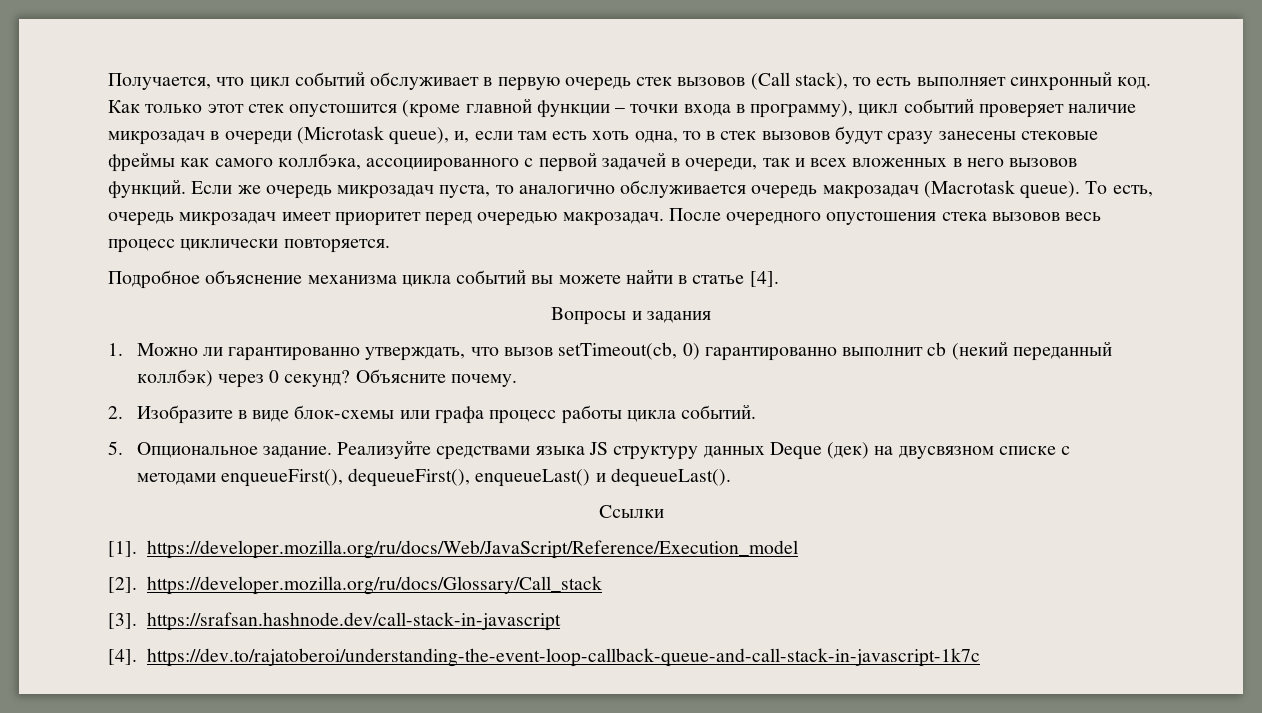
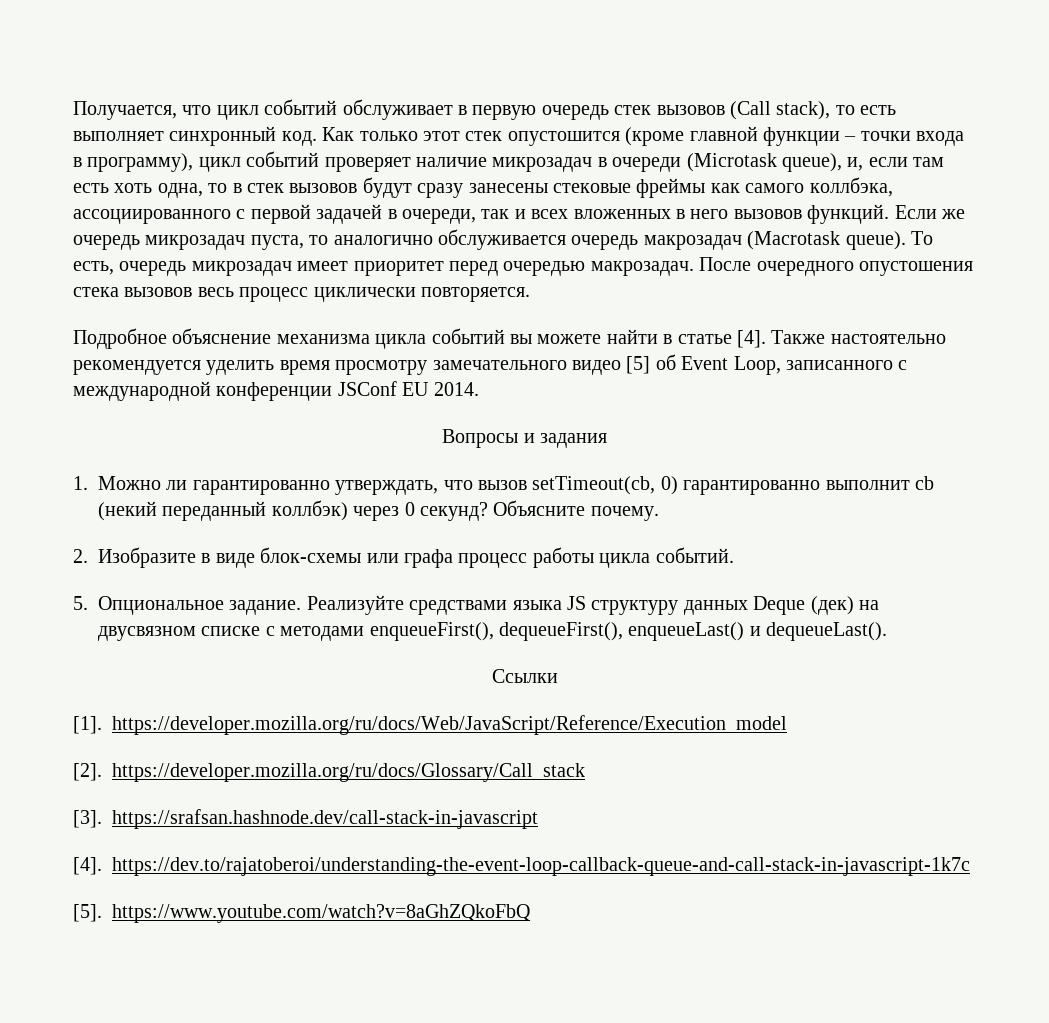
(779, 279) none -> [771,330,946,344] [73,354,908,375] [73,381,479,401] Также настоятельно рекомендуется уделить время просмотру замечательного видео [5] об Event Loop, записанного с международной конференции JSConf EU 2014.
(980, 657) none -> [73,904,531,923] // [5]. https://www.youtube.com/watch?v=8aGhZQkoFbQ

